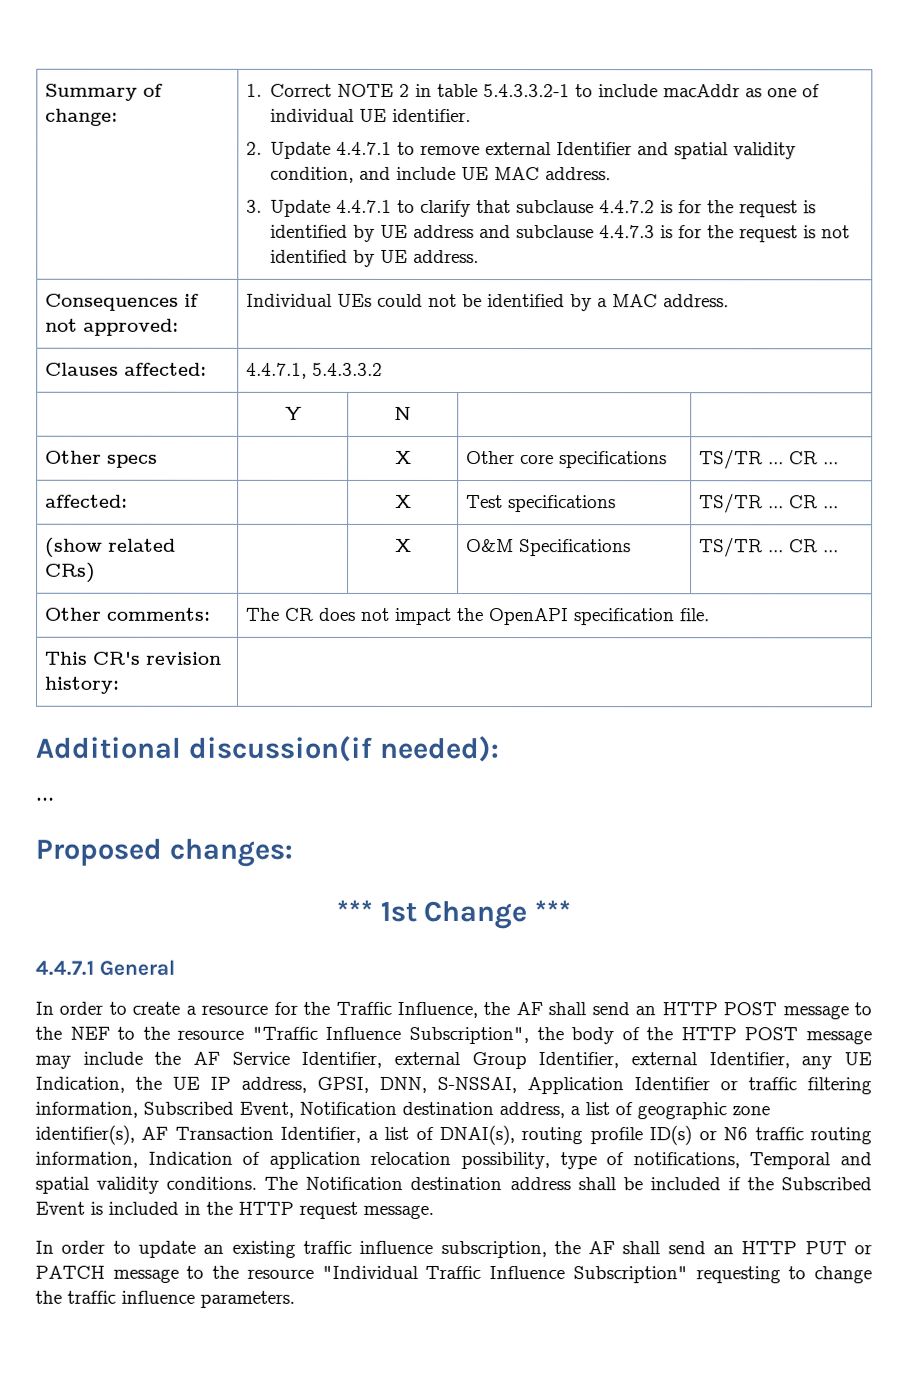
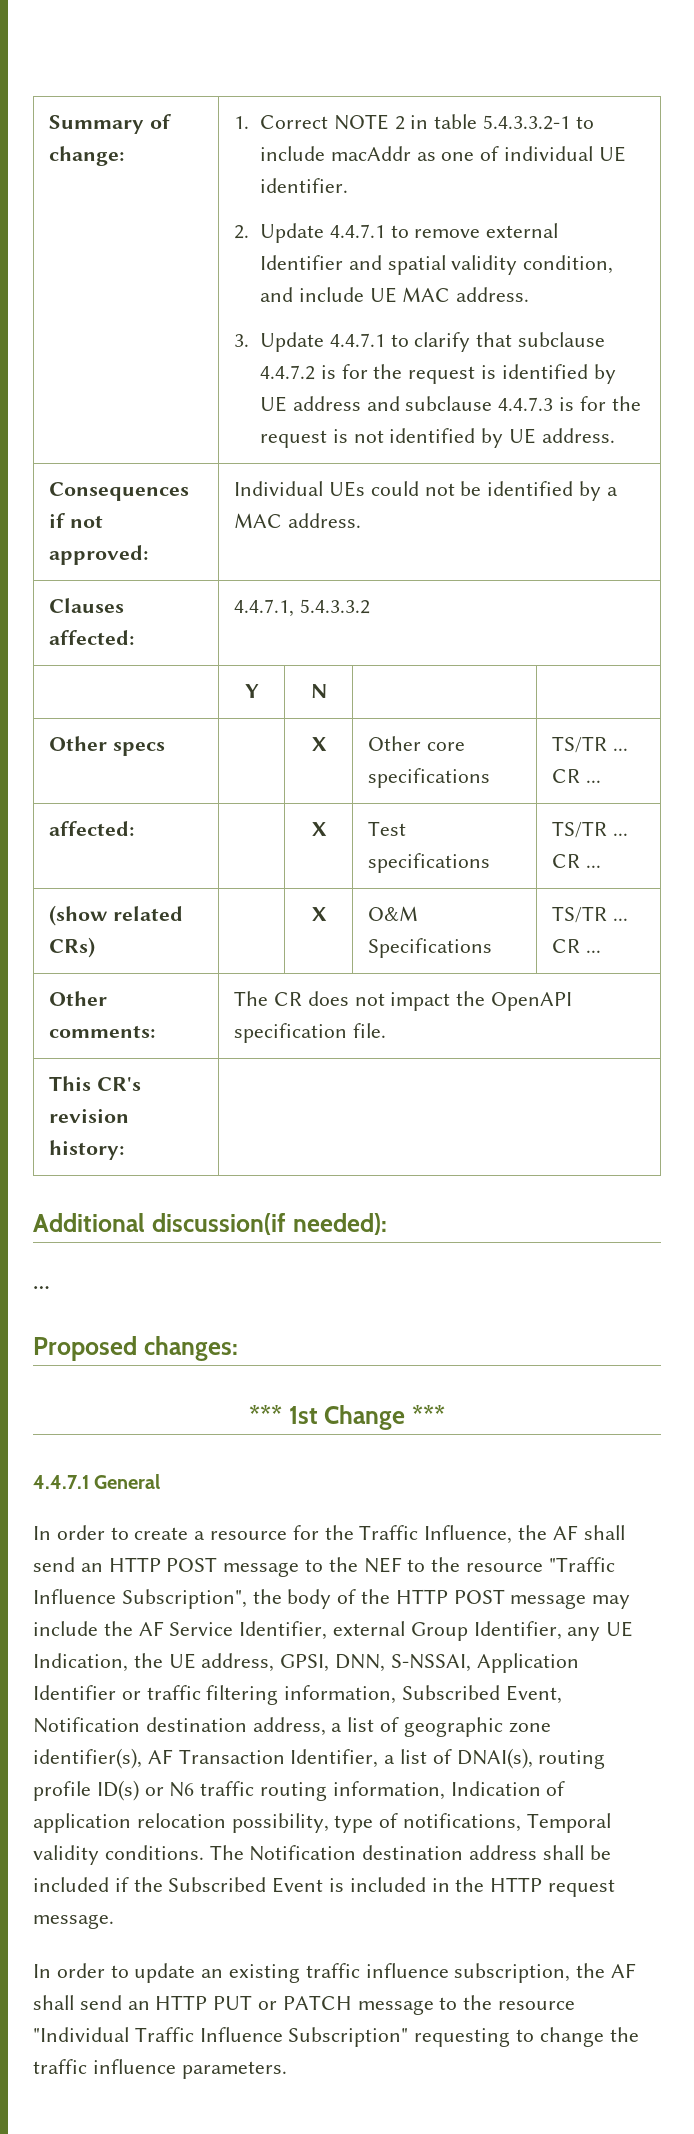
[631,1052,790,1069] external Identifier, -> (562, 1630) none
[210,1076,231,1090] IP -> (196, 1661) none
[840,1152,873,1166] [35,1176,90,1194] and spatial -> (611, 1823) none

